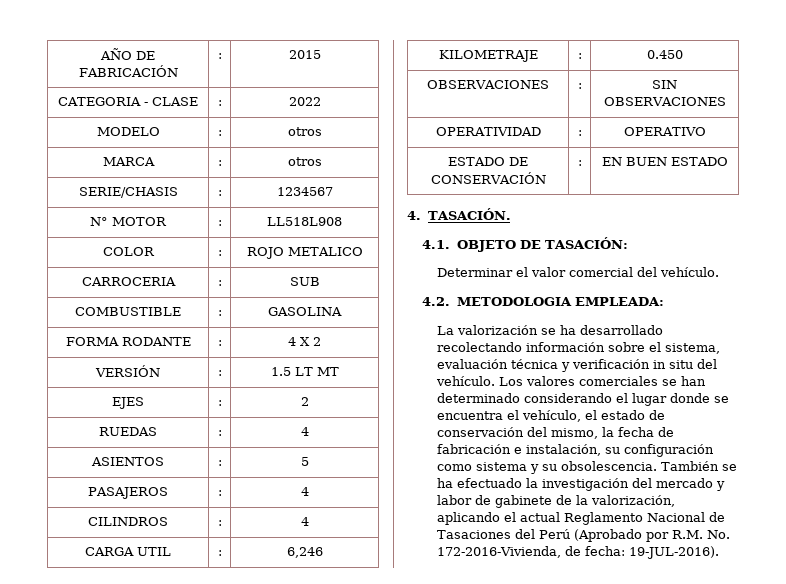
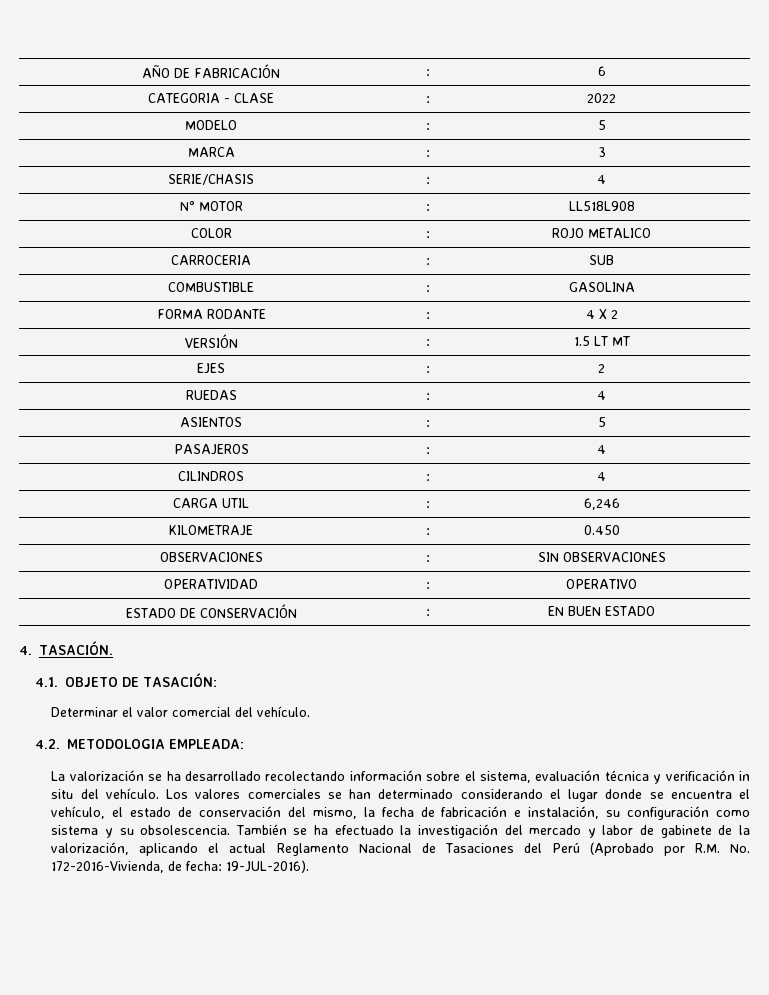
[288,50,321,59] 2015 -> [597,66,606,76] 6
[287,127,322,136] otros -> [597,120,606,130] 5
[287,157,322,166] otros -> [597,147,606,157] 3
[276,187,333,196] 1234567 -> [597,175,606,184] 4

